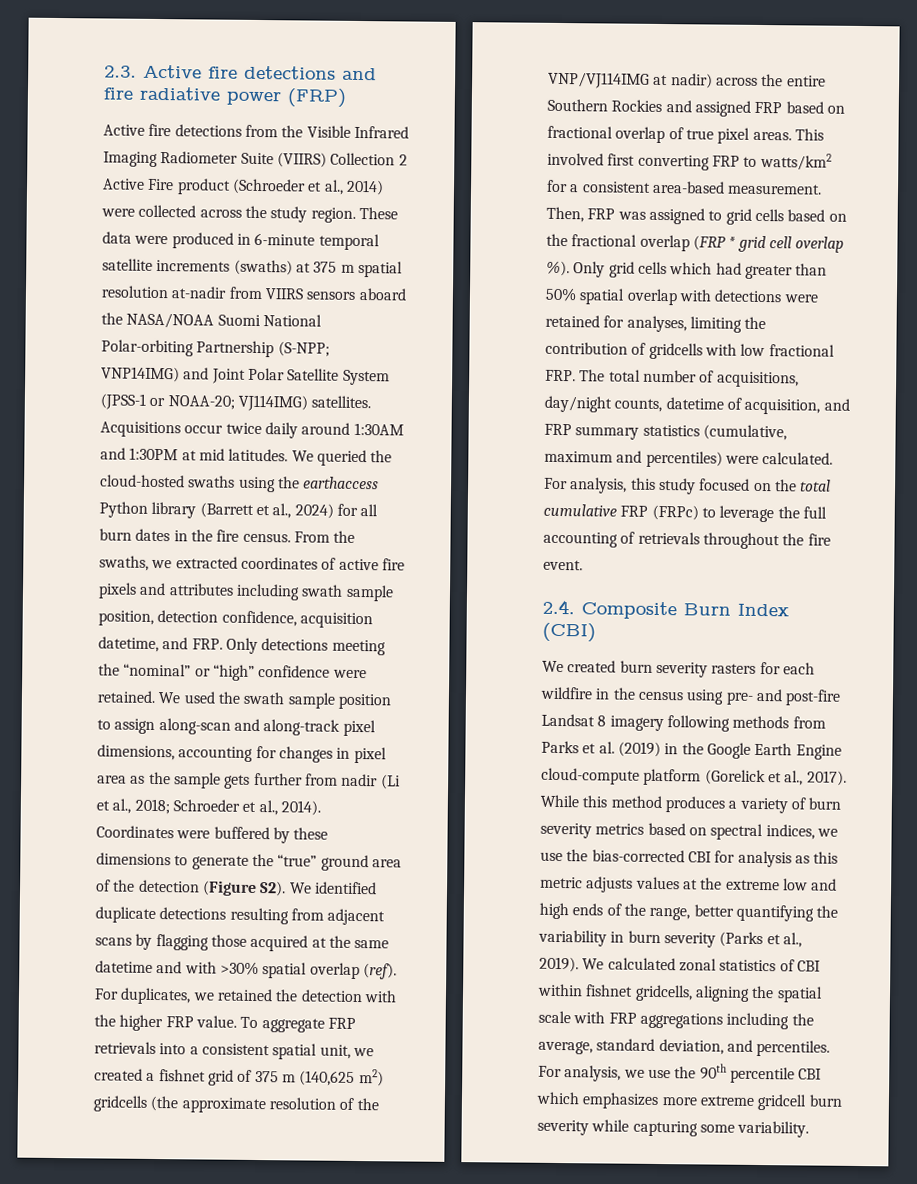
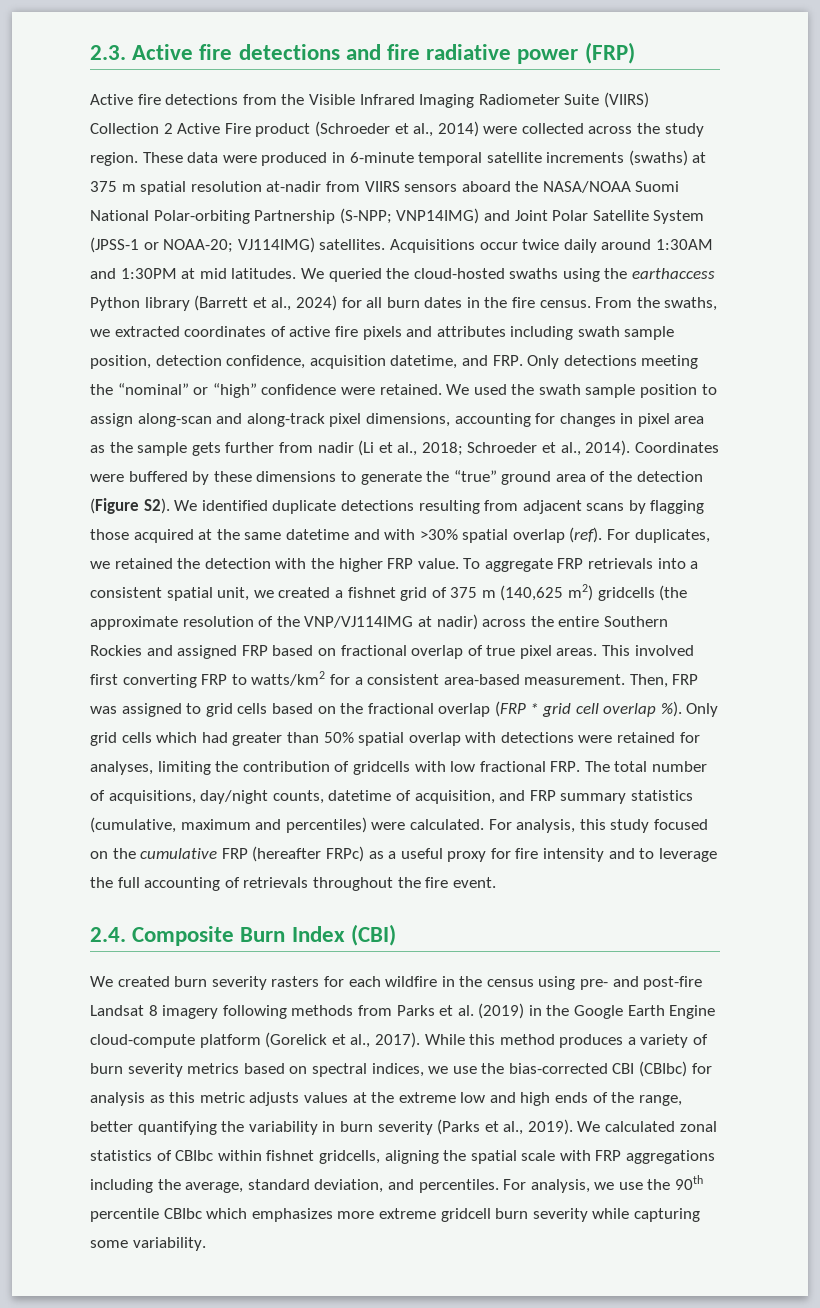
[800,479,832,492] total -> (136, 853) none
[651,504,699,521] (FRPc) -> [252,846,635,862] (hereafter FRPc) as a useful proxy for fire intensity and
(712, 857) none -> [639,1061,688,1077] (CBIbc)
[796,960,821,972] CBI -> [175,1150,214,1161] CBIbc
[798,1068,823,1080] CBI -> [163,1208,202,1219] CBIbc

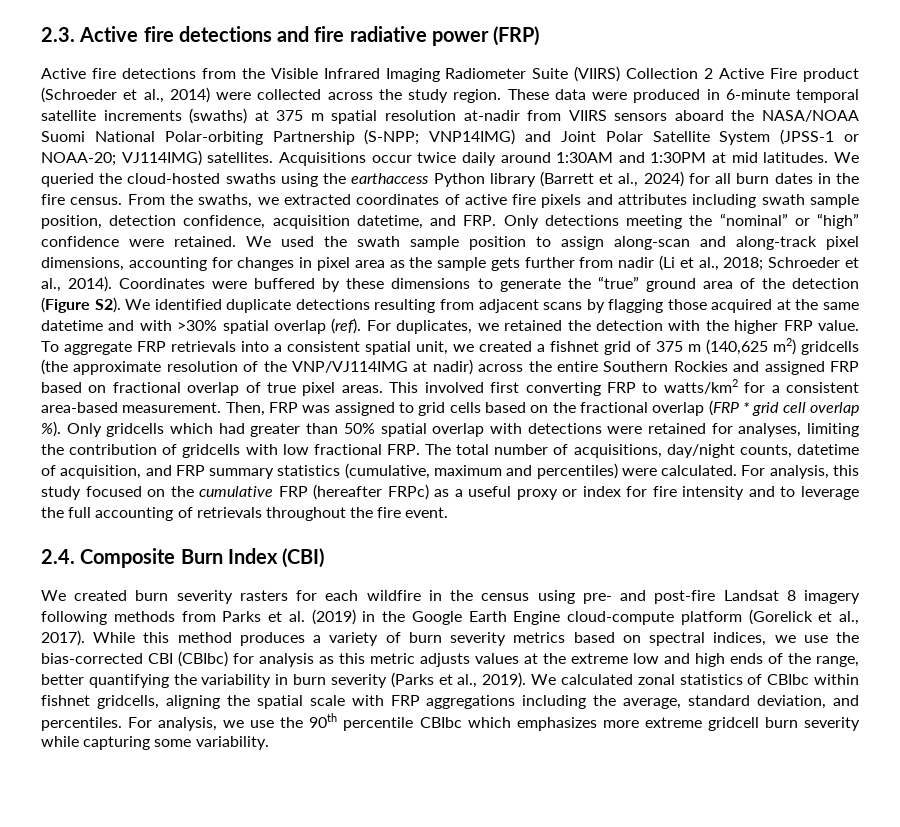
[90,732,152,746] grid cells -> [106,423,165,437] gridcells
(487, 856) none -> [562,486,621,497] or index

